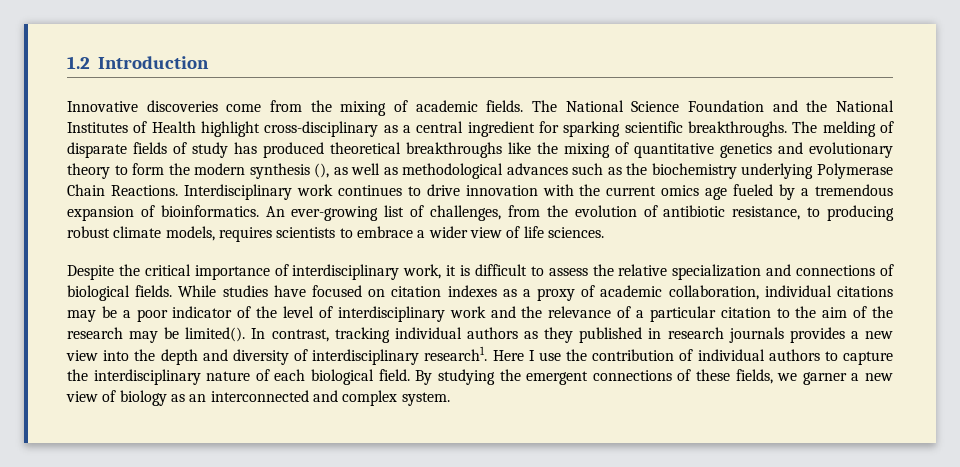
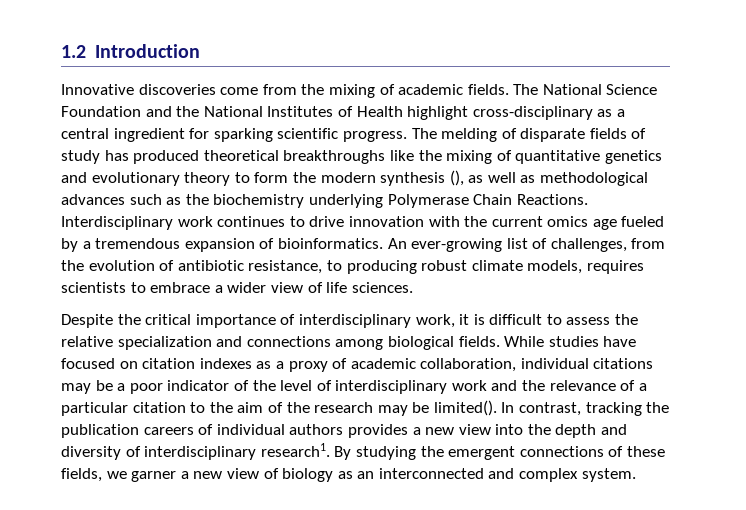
[688,121,787,137] breakthroughs. -> [342,131,407,142] progress.
[880,264,894,276] of -> [335,339,384,350] among
[394,327,784,343] individual authors as they published in research journals -> [646,402,670,413] [61,424,344,438] the publication careers of individual authors
[492,349,893,365] [67,369,410,385] Here I use the contribution of individual authors to capture the interdisciplinary nature of each biological field. -> (330, 450) none

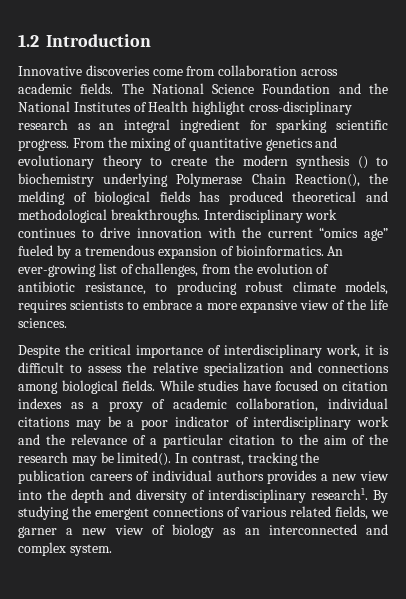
[301,84,395,98] the mixing of -> [218,65,338,76] collaboration across
[597,109,625,117] [61,128,109,139] as a central -> [18,119,171,133] research as an integral
[411,128,647,142] [61,150,414,164] The melding of disparate fields of study has produced theoretical breakthroughs like -> [72,138,105,148] From
[254,172,289,183] form -> [170,157,207,166] create
[449,170,649,186] [61,194,588,208] (), as well as methodological advances such as the biochemistry underlying Polymerase Chain Reactions. -> [357,156,388,169] [18,173,388,187] [18,191,388,205] [18,209,200,223] () to biochemistry underlying Polymerase Chain Reaction(), the melding of biological fields has produced theoretical and methodological breakthroughs.
[547,216,617,230] omics age -> [319,227,388,241] “omics age”
[227,282,323,293] wider view of -> [206,299,367,313] more expansive view of the
[252,380,332,391] the level of -> (249, 422) none
[626,446,665,457] these -> [241,506,331,517] various related

